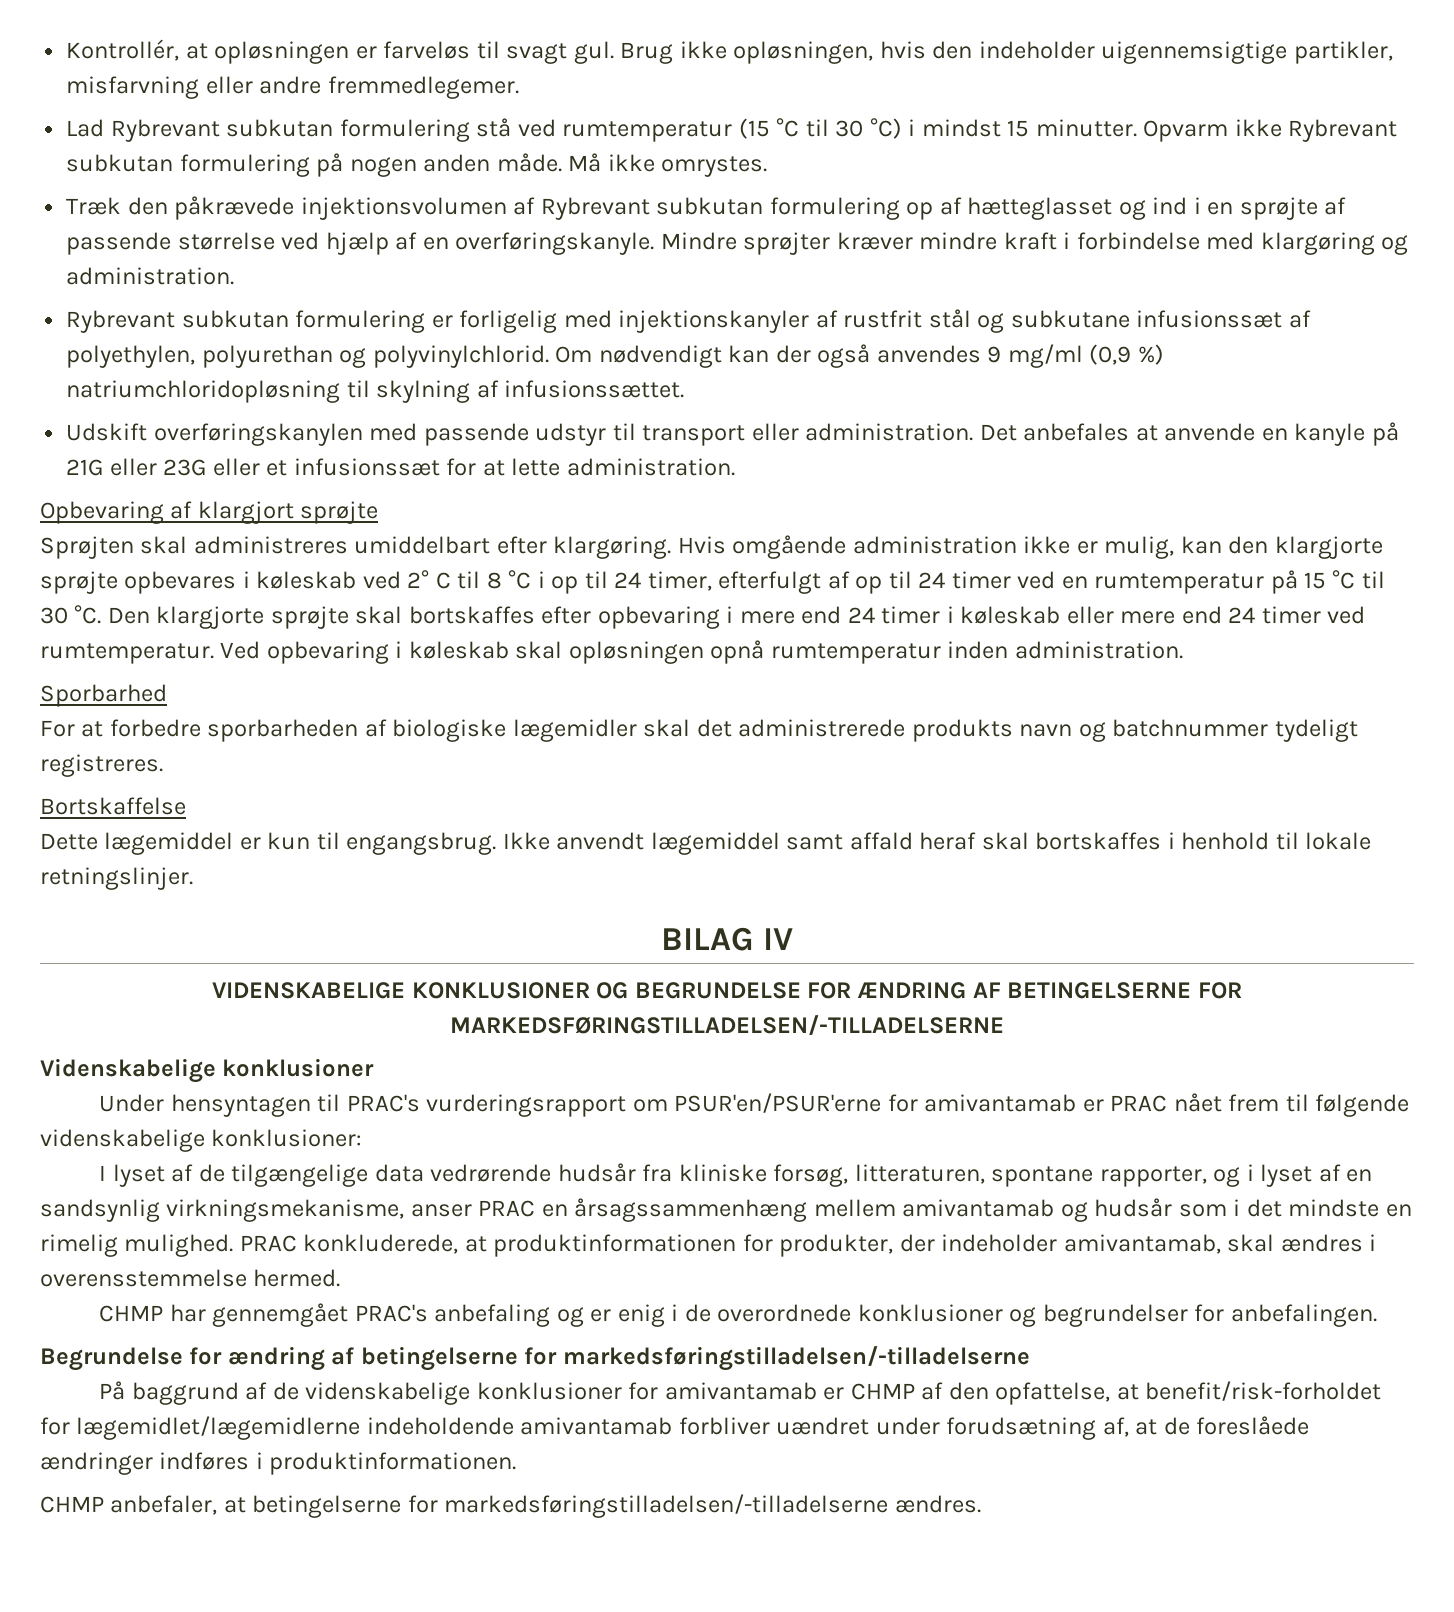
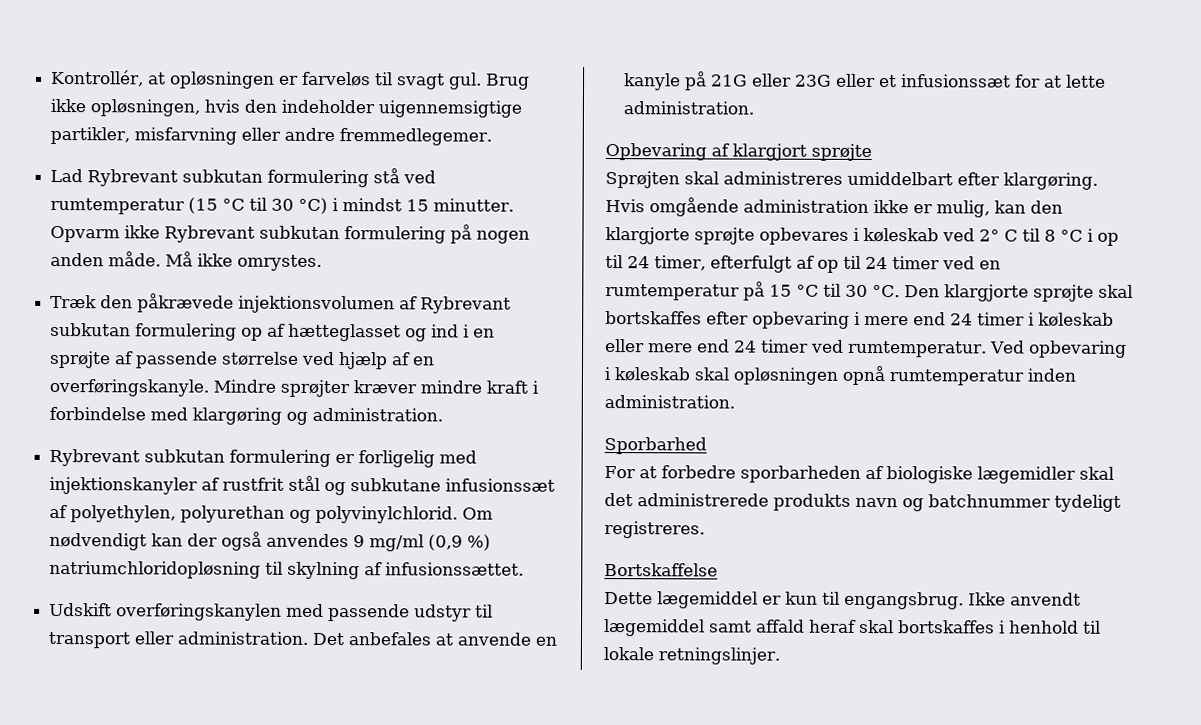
[660,927,794,951] [212,982,1242,999] [450,1015,1004,1035] [40,1058,375,1083] [99,1093,1410,1117] [40,1129,363,1152] [99,1163,1372,1187] [40,1198,1412,1222] [40,1234,1377,1257] [40,1269,341,1287] [99,1303,1377,1327] [40,1346,1030,1371] [99,1381,1382,1405] [40,1416,1310,1440] [40,1452,517,1475] [40,1494,981,1518] // BILAG IV // VIDENSKABELIGE KONKLUSIONER OG BEGRUNDELSE FOR ÆNDRING AF BETINGELSERNE FOR MARKEDSFØRINGSTILLADELSEN/-TILLADELSERNE // Videnskabelige konklusioner // Under hensyntagen til PRAC's vurderingsrapport om PSUR'en/PSUR'erne for amivantamab er PRAC nået frem til følgende videnskabelige konklusioner: // I lyset af de tilgængelige data vedrørende hudsår fra kliniske forsøg, litteraturen, spontane rapporter, og i lyset af en sandsynlig virkningsmekanisme, anser PRAC en årsagssammenhæng mellem amivantamab og hudsår som i det mindste en rimelig mulighed. PRAC konkluderede, at produktinformationen for produkter, der indeholder amivantamab, skal ændres i overensstemmelse hermed. // CHMP har gennemgået PRAC's anbefaling og er enig i de overordnede konklusioner og begrundelser for anbefalingen. // Begrundelse for ændring af betingelserne for markedsføringstilladelsen/-tilladelserne // På baggrund af de videnskabelige konklusioner for amivantamab er CHMP af den opfattelse, at benefit/risk-forholdet for lægemidlet/lægemidlerne indeholdende amivantamab forbliver uændret under forudsætning af, at de foreslåede ændringer indføres i produktinformationen. // CHMP anbefaler, at betingelserne for markedsføringstilladelsen/-tilladelserne ændres. -> (780, 656) none

